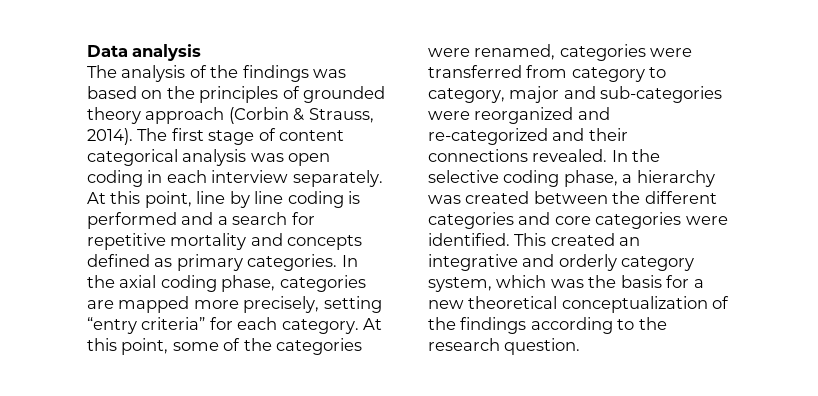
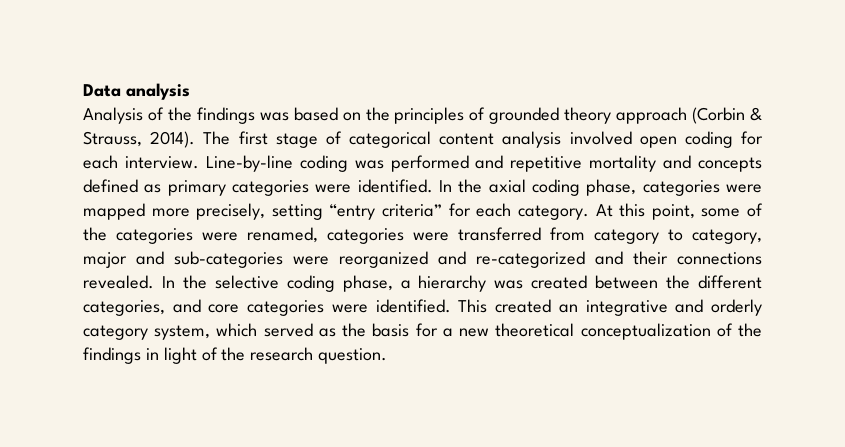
[87,65,186,82] The analysis -> [83,107,143,124] Analysis
[279,130,345,141] [87,149,331,166] [87,170,383,187] [87,191,361,208] [87,212,315,229] content categorical analysis was open coding in each interview separately. At this point, line by line coding is performed and a search for -> [349,131,763,148] [83,155,504,172] categorical content analysis involved open coding for each interview. Line-by-line coding was performed and
[247,254,338,271] categories. -> [232,179,433,196] categories were identified.
[87,300,114,309] are -> [726,184,762,193] were
[428,212,514,229] categories -> [83,300,165,316] categories,
[550,279,584,288] was -> [263,323,336,337] served as
[530,317,635,334] according to -> [145,347,218,364] in light of

